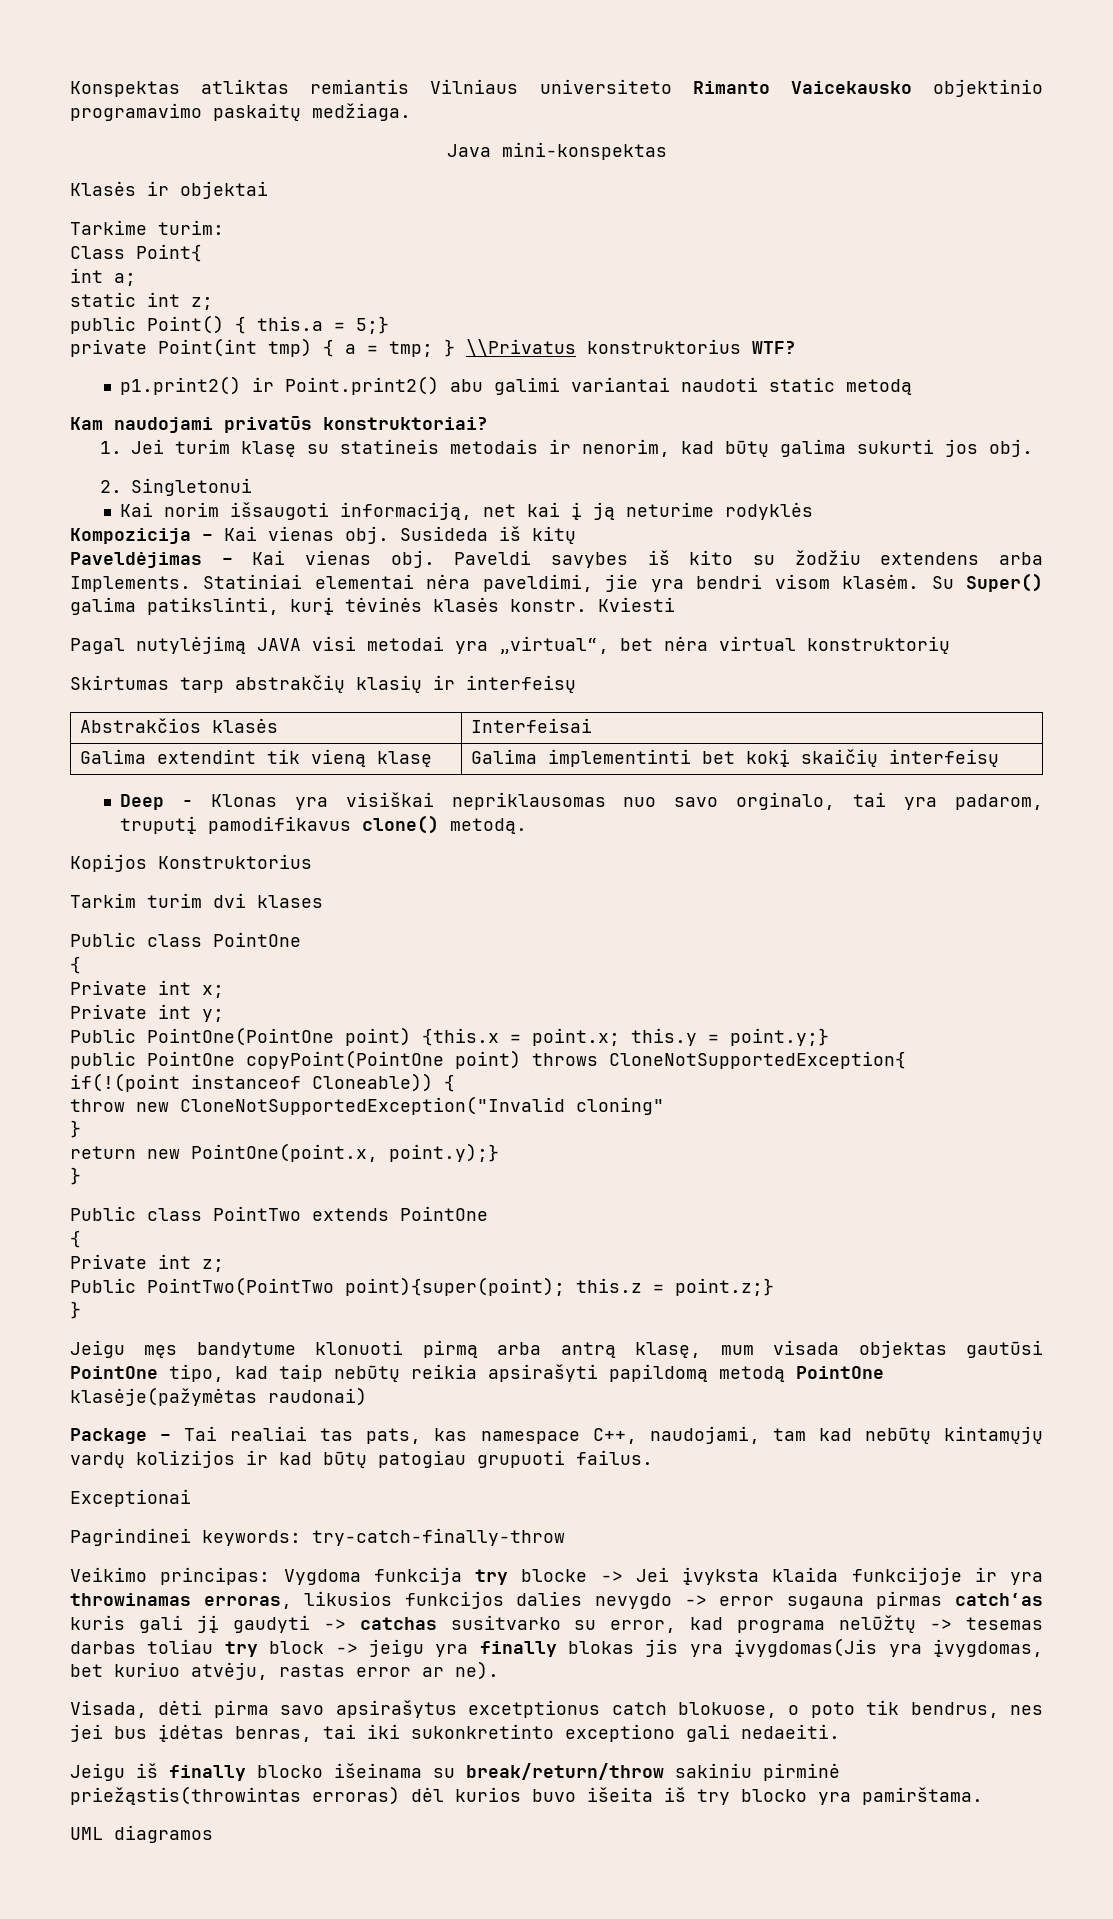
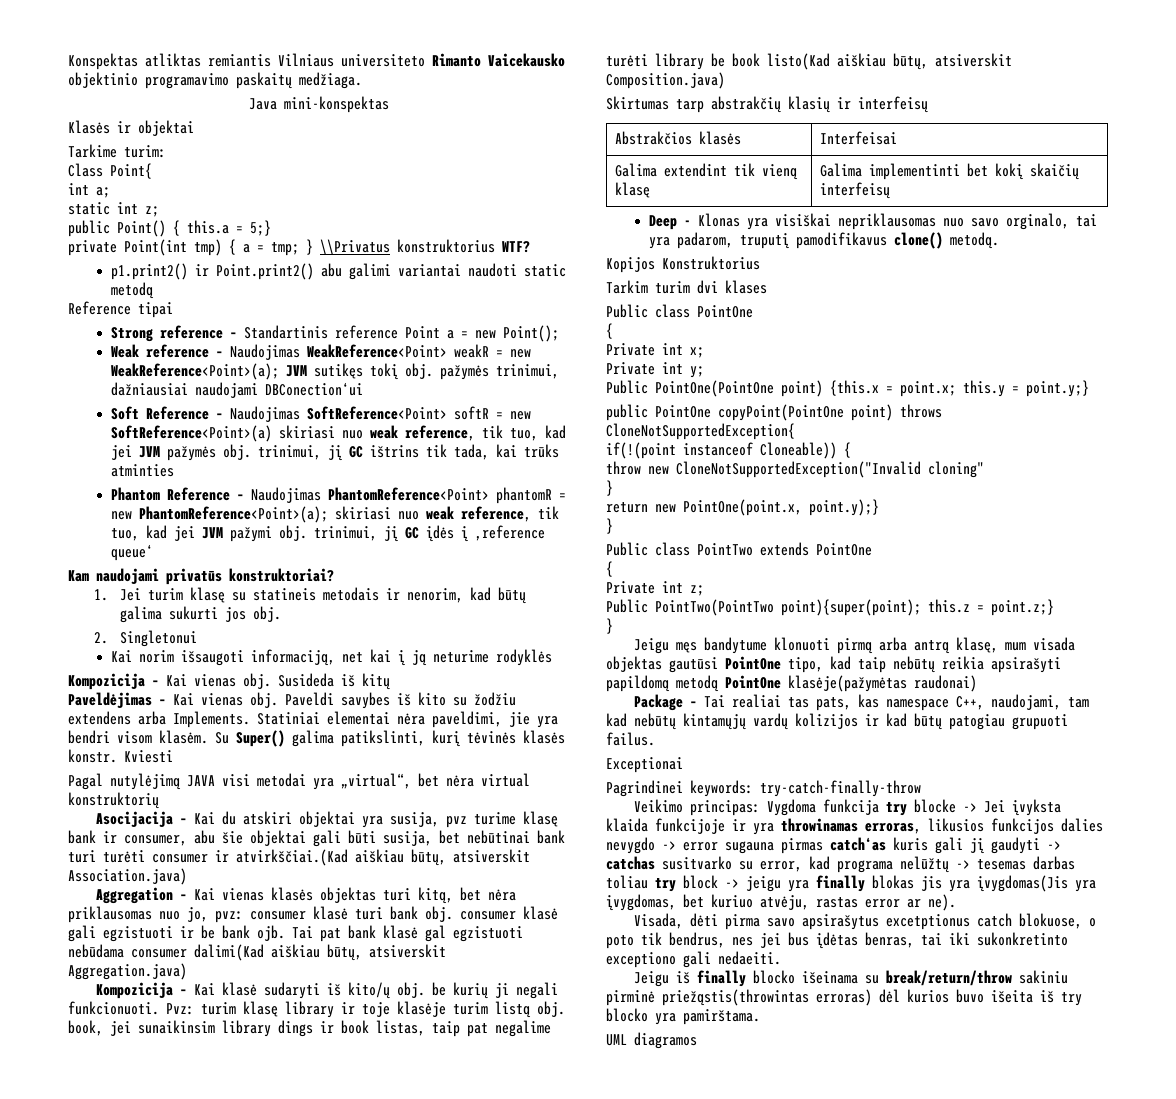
(912, 387) none -> [68,301,173,318] [110,325,559,342] [110,344,531,360] [110,363,559,380] [110,382,363,398] [110,406,531,422] [110,425,566,442] [110,444,559,461] [110,464,174,477] [110,487,566,504] [110,506,559,523] [110,525,545,542] [110,544,153,561] // Reference tipai // Strong reference – Standartinis reference Point a = new Point(); // Weak reference – Naudojimas WeakReference<Point> weakR = new WeakReference<Point>(a); JVM sutikęs tokį obj. pažymės trinimui, dažniausiai naudojami DBConection‘ui // Soft Reference – Naudojimas SoftReference<Point> softR = new SoftReference<Point>(a) skiriasi nuo weak reference, tik tuo, kad jei JVM pažymės obj. trinimui, jį GC ištrins tik tada, kai trūks atminties // Phantom Reference – Naudojimas PhantomReference<Point> phantomR = new PhantomReference<Point>(a); skiriasi nuo weak reference, tik tuo, kad jei JVM pažymi obj. trinimui, jį GC įdės į ‚reference queue‘
(950, 645) none -> [95,811,558,828] [68,830,565,847] [68,849,530,866] [68,868,187,885] [95,887,516,904] [68,906,558,923] [68,925,523,942] [68,944,446,961] [68,963,187,980] [95,982,558,999] [68,1001,565,1018] [68,1020,551,1037] [606,53,1012,70] [606,72,725,89] // Asocijacija – Kai du atskiri objektai yra susija, pvz turime klasę bank ir consumer, abu šie objektai gali būti susija, bet nebūtinai bank turi turėti consumer ir atvirkščiai.(Kad aiškiau būtų, atsiverskit Association.java) // Aggregation – Kai vienas klasės objektas turi kitą, bet nėra priklausomas nuo jo, pvz: consumer klasė turi bank obj. consumer klasė gali egzistuoti ir be bank ojb. Tai pat bank klasė gal egzistuoti nebūdama consumer dalimi(Kad aiškiau būtų, atsiverskit Aggregation.java) // Kompozicija – Kai klasė sudaryti iš kito/ų obj. be kurių ji negali funkcionuoti. Pvz: turim klasę library ir toje klasėje turim listą obj. book, jei sunaikinsim library dings ir book listas, taip pat negalime turėti library be book listo(Kad aiškiau būtų, atsiverskit Composition.java)

